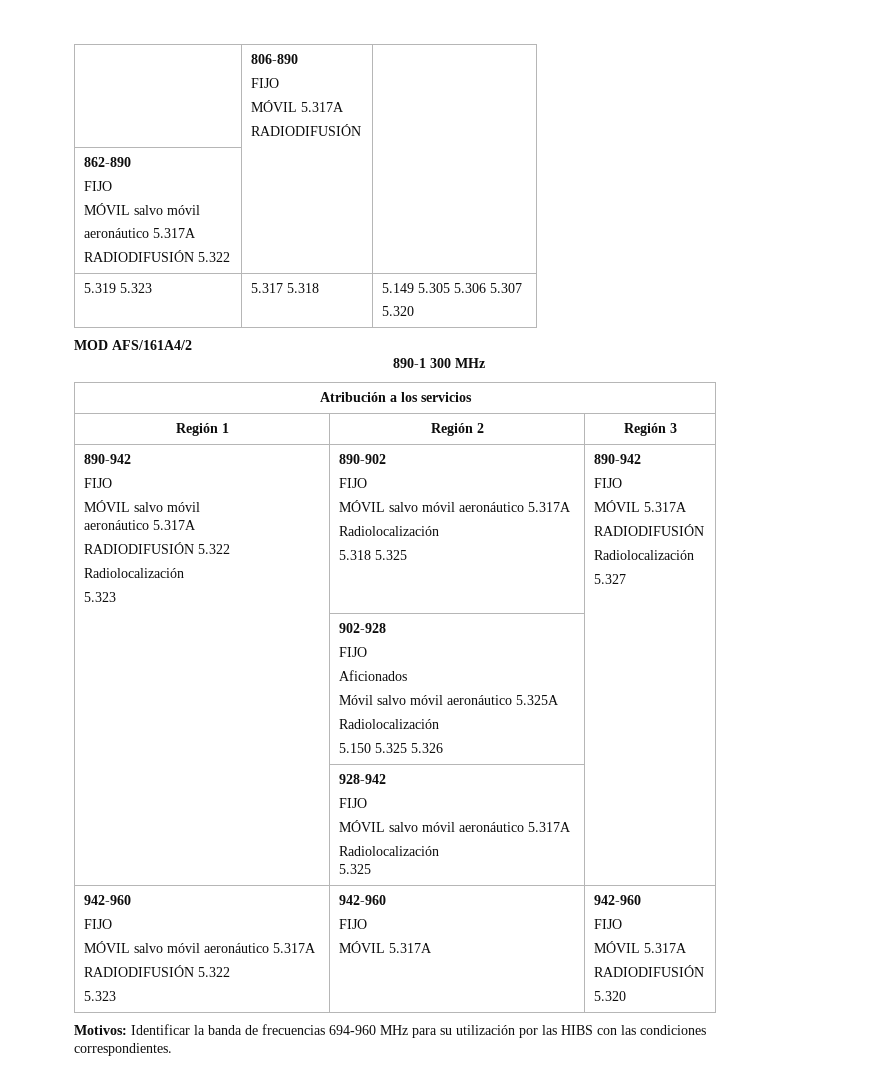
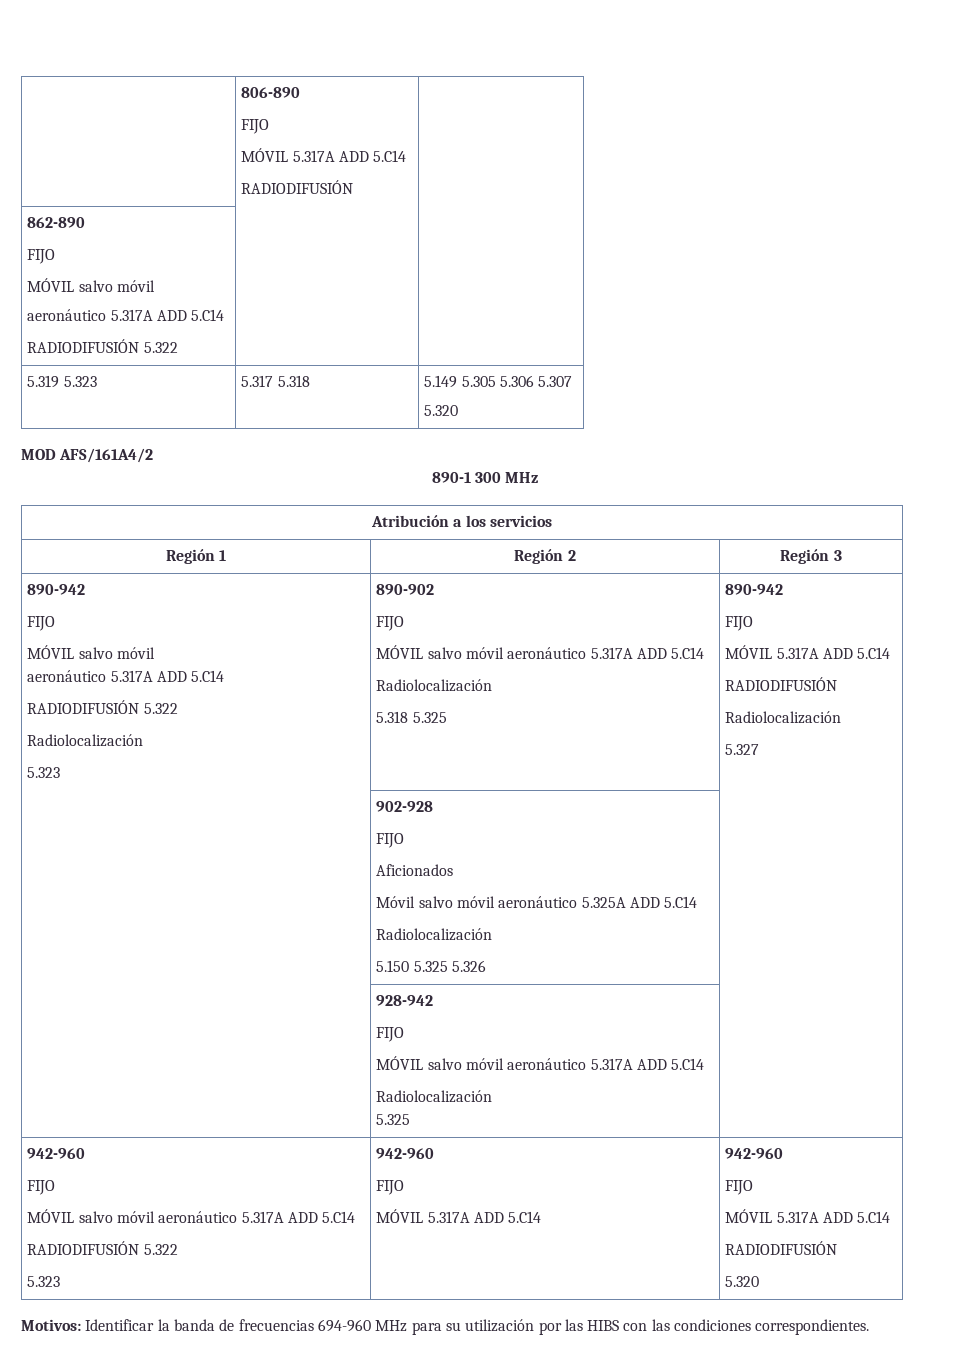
(344, 107) none -> [339,150,407,162] ADD 5.C14
(196, 233) none -> [157,309,225,321] ADD 5.C14
(196, 525) none -> [157,670,225,682] ADD 5.C14
(571, 507) none -> [637,647,705,659] ADD 5.C14
(687, 507) none -> [823,647,891,659] ADD 5.C14
(559, 700) none -> [630,896,698,908] ADD 5.C14
(571, 827) none -> [637,1058,705,1070] ADD 5.C14
(316, 948) none -> [288,1211,356,1223] ADD 5.C14
[593,895,641,905] [593,919,622,929] [593,941,687,953] | 942-960 // FIJO // MÓVIL 5.317A -> [474,1211,542,1223] [725,1148,784,1159] [725,1180,754,1195] [725,1209,891,1223] ADD 5.C14 | 942-960 // FIJO // MÓVIL 5.317A ADD 5.C14

